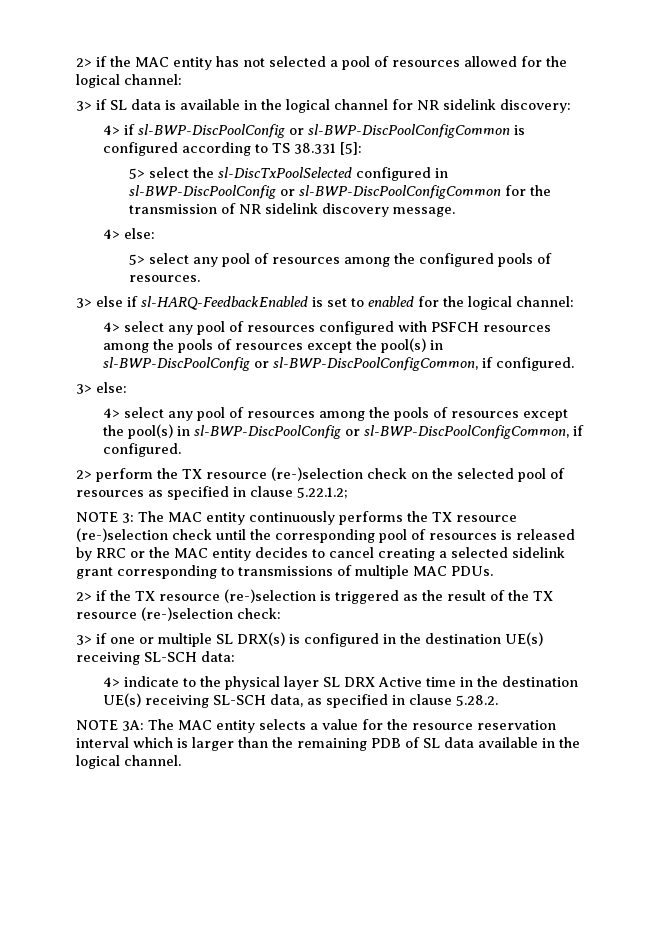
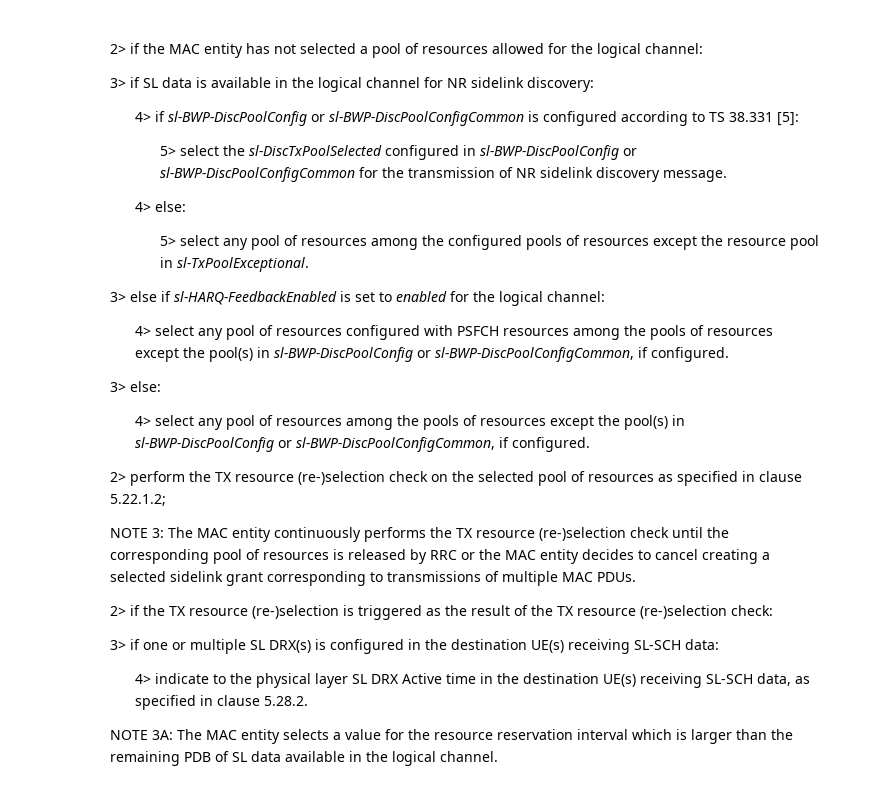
[128,275,200,282] resources. -> [582,235,819,250] [159,257,309,272] resources except the resource pool in sl-TxPoolExceptional.

